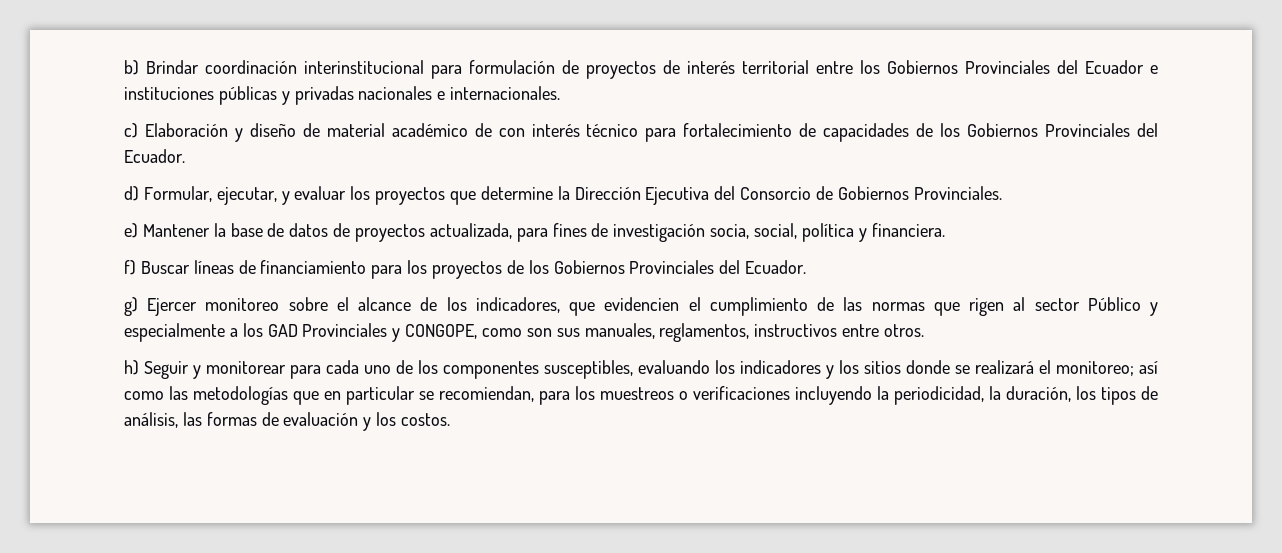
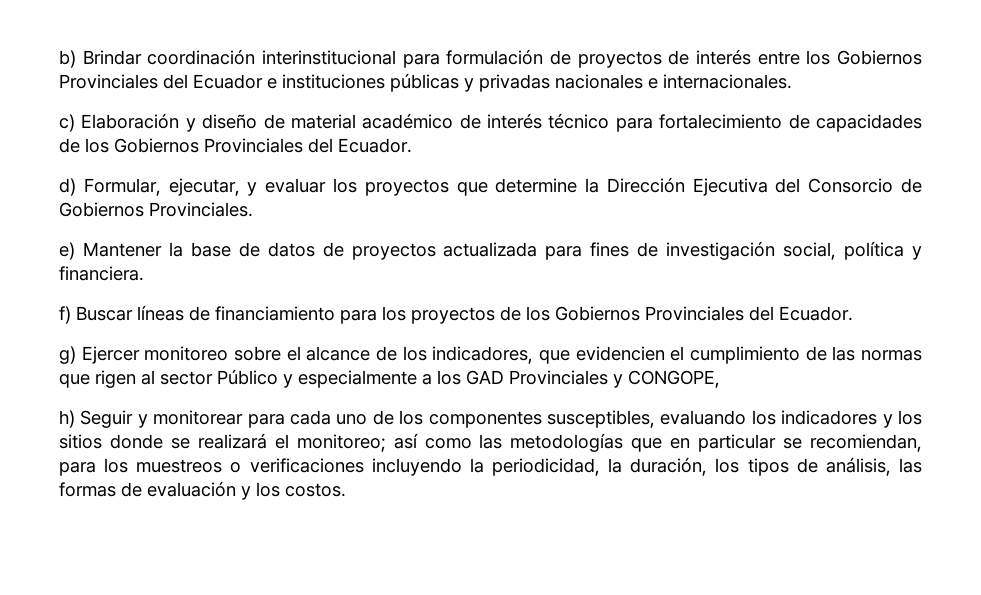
[742,60,809,74] territorial -> (751, 57) none
[498,128,525,137] con -> (481, 121) none
[429,223,512,239] actualizada, -> [443,242,538,257] actualizada
[710,224,750,239] socia, -> (776, 250) none
[482,323,925,342] como son sus manuales, reglamentos, instructivos entre otros. -> (720, 379) none

